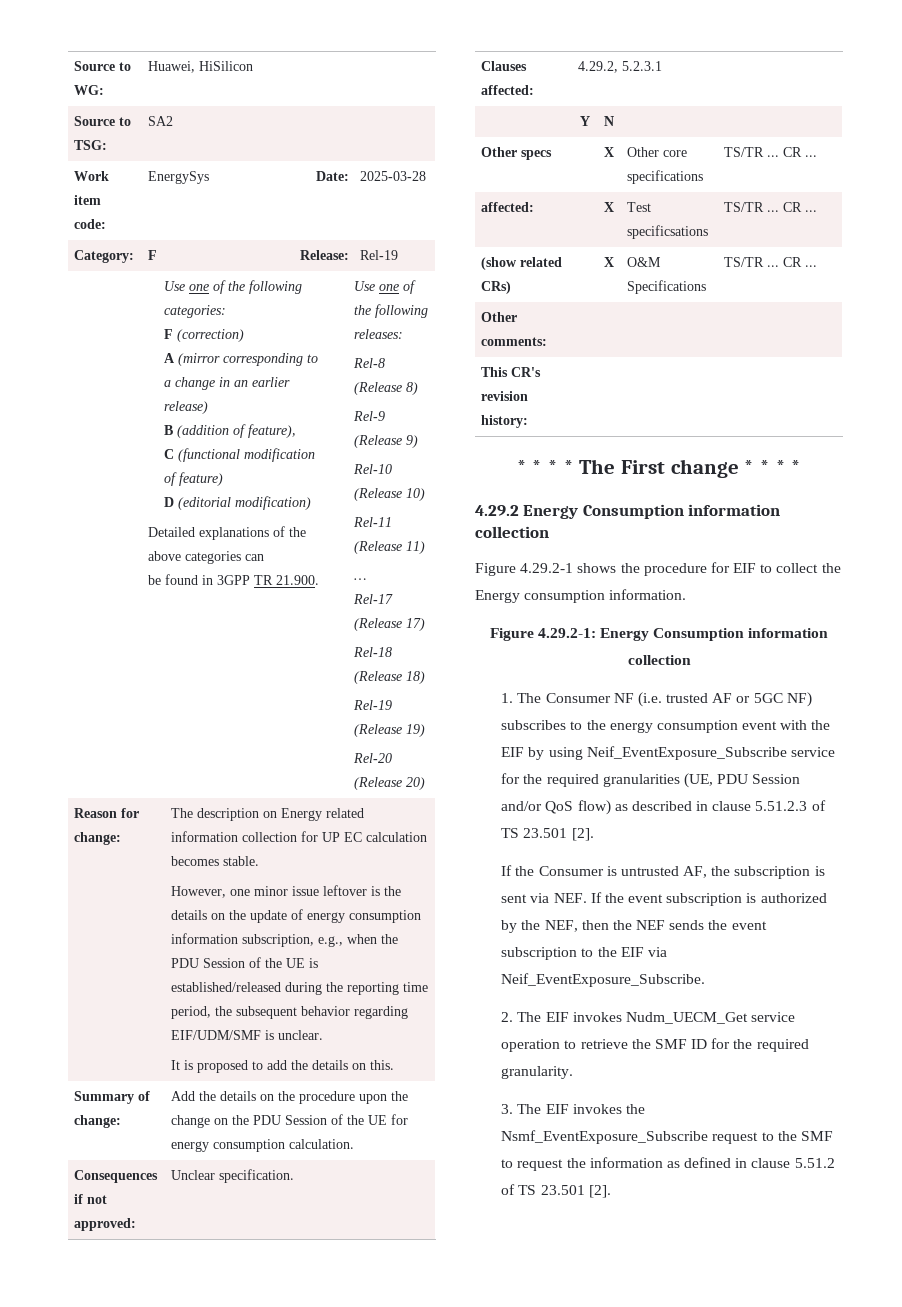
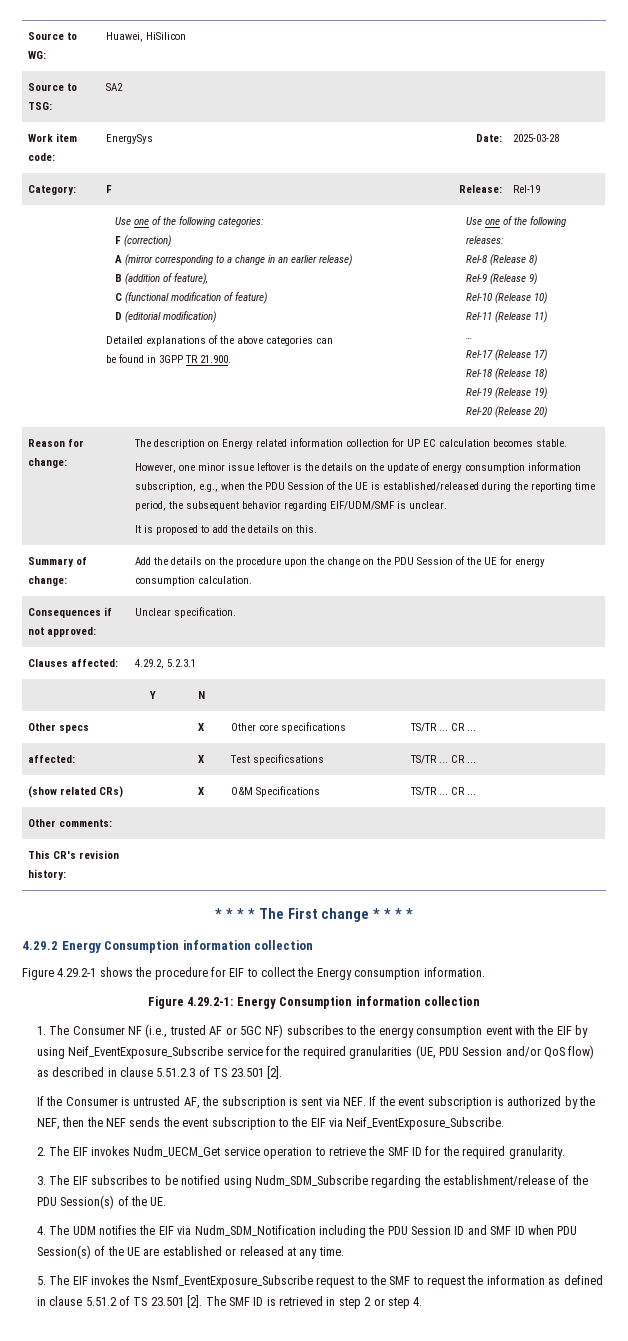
[637,692,662,707] (i.e. -> [145,1024,168,1038] (i.e.,
(569, 1109) none -> [91,1175,588,1188] [36,1195,167,1209] [36,1225,578,1238] [36,1245,344,1259] [36,1275,88,1285] subscribes to be notified using Nudm_SDM_Subscribe regarding the establishment/release of the PDU Session(s) of the UE. // 4. The UDM notifies the EIF via Nudm_SDM_Notification including the PDU Session ID and SMF ID when PDU Session(s) of the UE are established or released at any time. // 5. The EIF
(611, 1191) none -> [205,1296,423,1309] The SMF ID is retrieved in step 2 or step 4.

